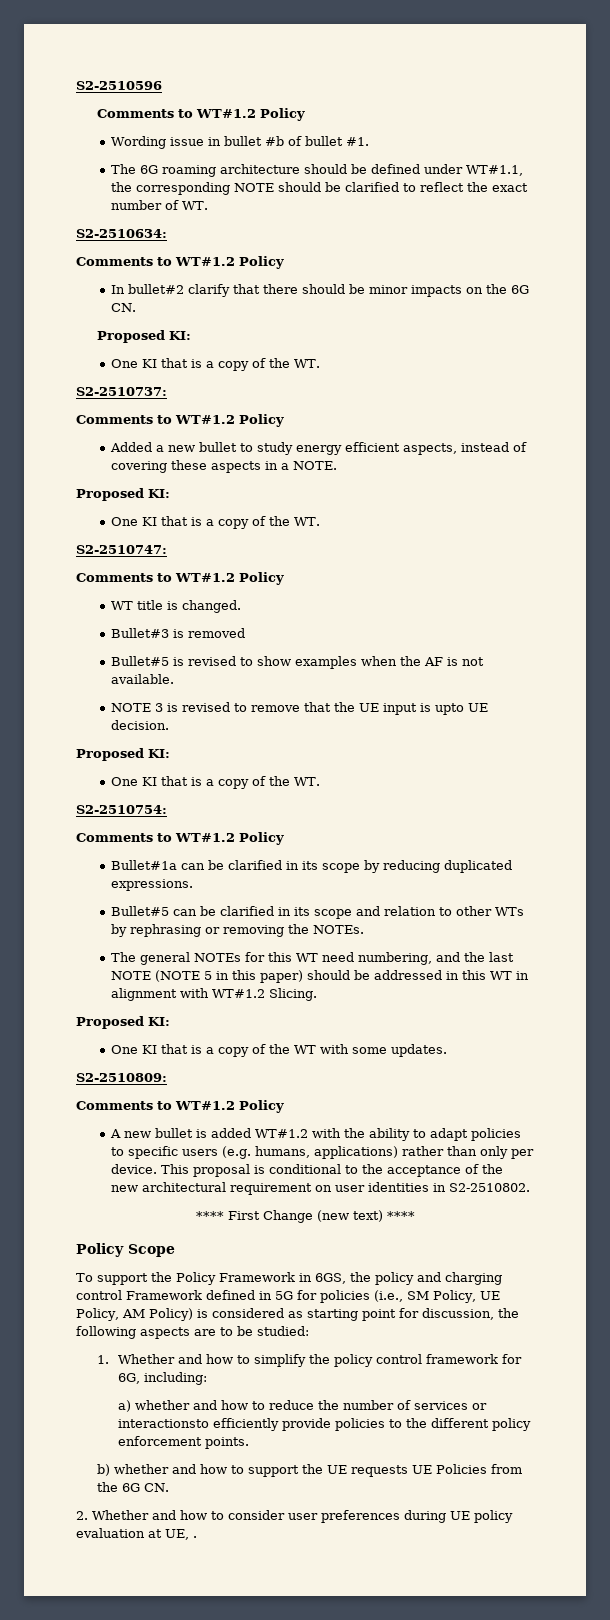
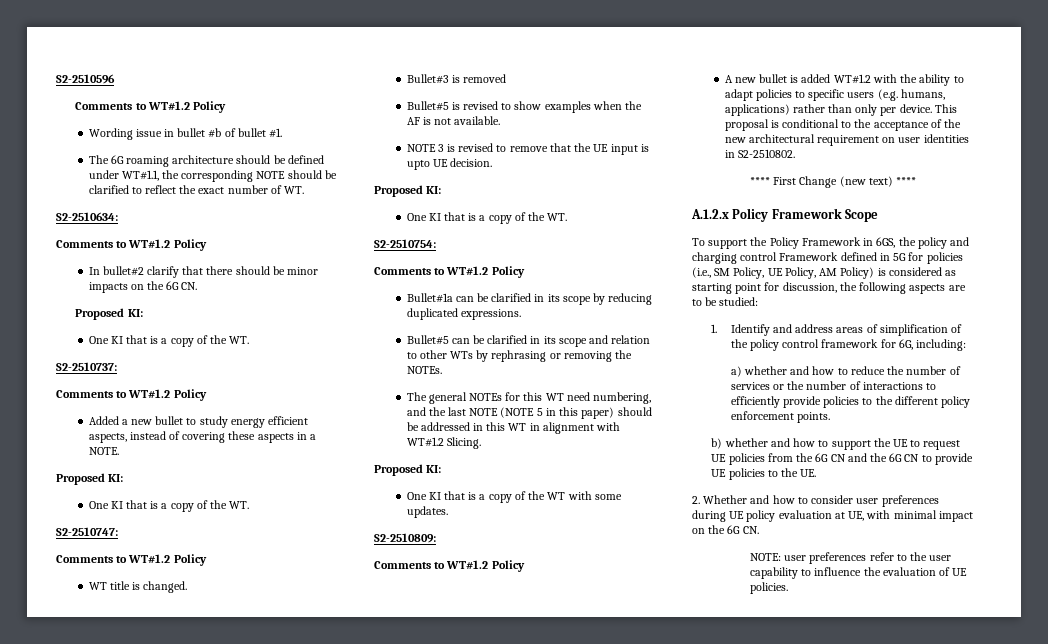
[76,1243,124,1257] Policy -> [691,208,842,222] A.1.2.x Policy Framework
[118,1354,307,1367] Whether and how to simplify -> [730,324,963,336] Identify and address areas of simplification of
[118,1419,210,1428] interactionsto -> [787,381,937,390] the number of interactions to
[351,1464,523,1477] [97,1482,170,1492] requests UE Policies from the 6G CN. -> [910,440,961,450] [711,453,973,465] [711,468,817,480] to request UE policies from the 6G CN and the 6G CN to provide UE policies to the UE.
[193,1536,197,1538] . -> [866,510,973,522] [692,525,759,534] [749,552,952,564] [749,567,968,579] [749,582,788,594] with minimal impact on the 6G CN. // NOTE: user preferences refer to the user capability to influence the evaluation of UE policies.

